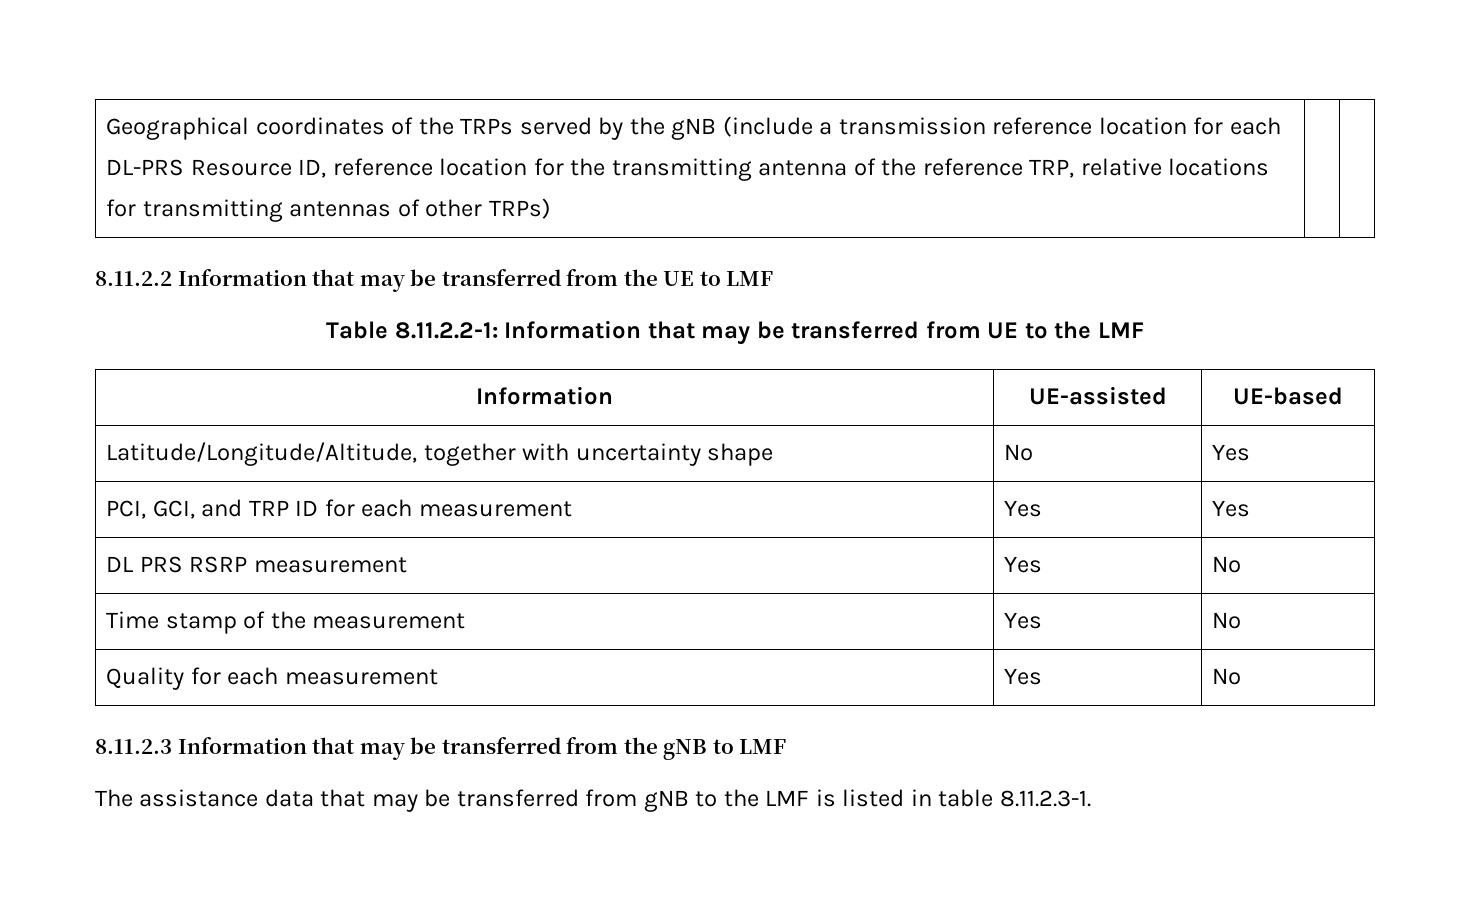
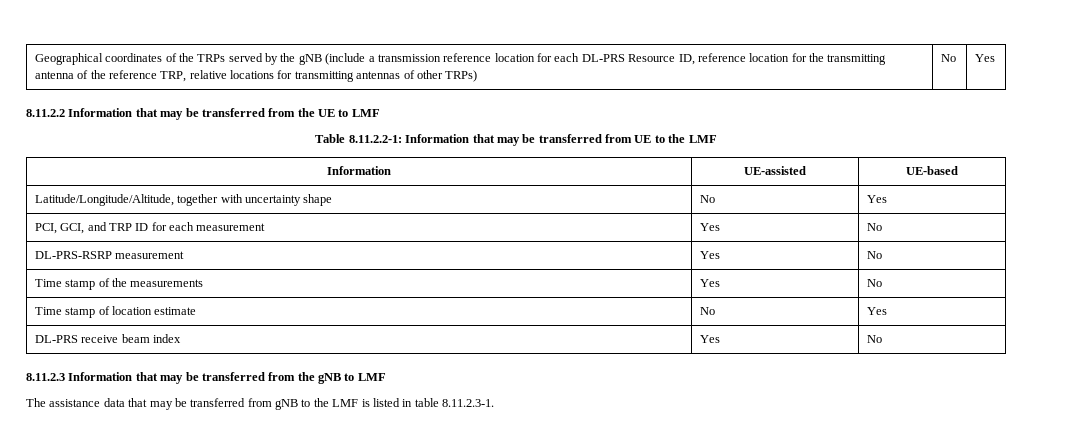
(551, 208) | -> [940,54,956,62] [974,54,995,62] No | Yes
[1212,500,1251,517] [106,556,248,573] Yes // DL PRS RSRP -> [866,223,882,231] [34,251,112,259] No // DL-PRS-RSRP
[312,613,466,629] [1004,612,1043,629] [1212,612,1242,629] [106,667,438,690] measurement | Yes | No // Quality for each measurement -> [130,279,204,287] [699,279,720,287] [866,279,882,287] [34,306,197,318] [699,307,715,315] [866,307,887,315] [34,334,181,343] measurements | Yes | No // Time stamp of location estimate | No | Yes // DL-PRS receive beam index

